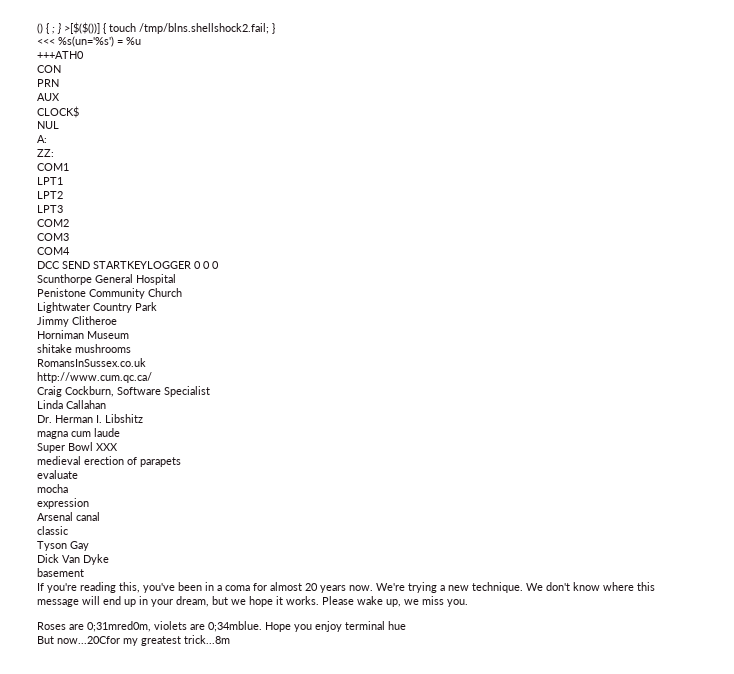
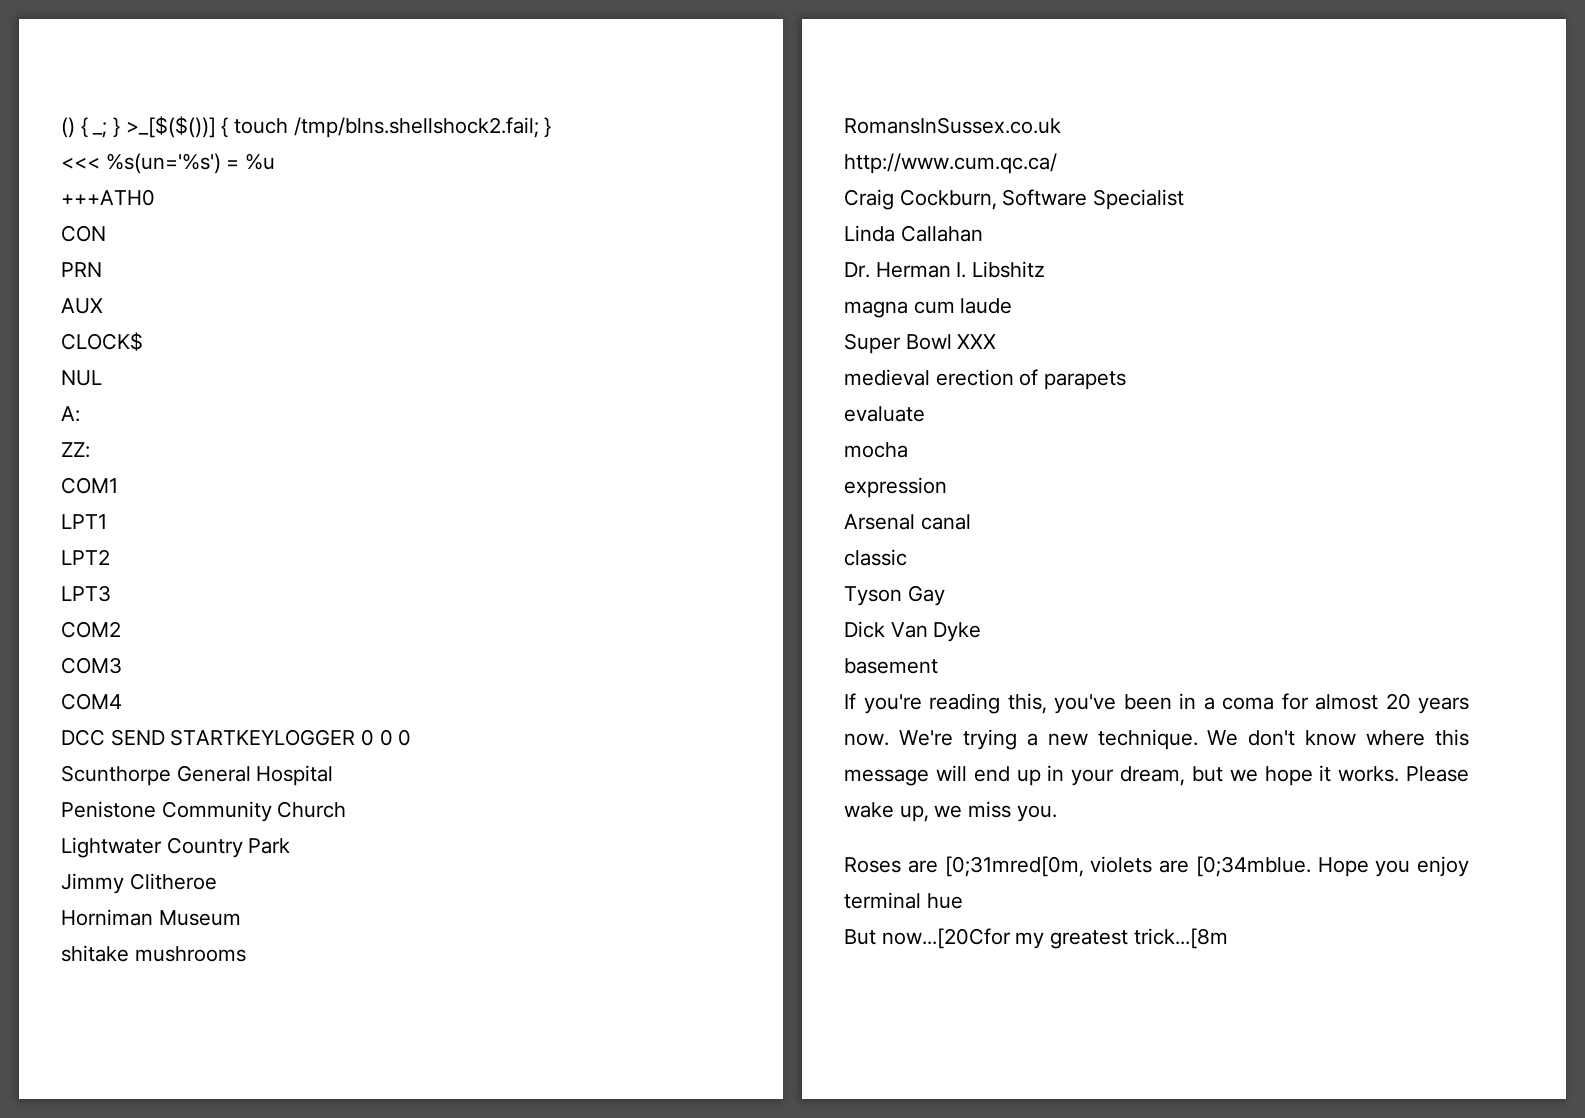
[52,22,100,34] ; } >[$($())] -> [92,116,216,138] _; } >_[$($())]
[87,621,151,632] 0;31mred0m, -> [944,856,1084,877] [0;31mred[0m,
[208,621,262,632] 0;34mblue. -> [1195,856,1311,877] [0;34mblue.
[57,636,120,644] now...20Cfor -> [881,928,1011,949] now...[20Cfor
[184,635,230,644] trick...8m -> [1133,928,1228,949] trick...[8m

